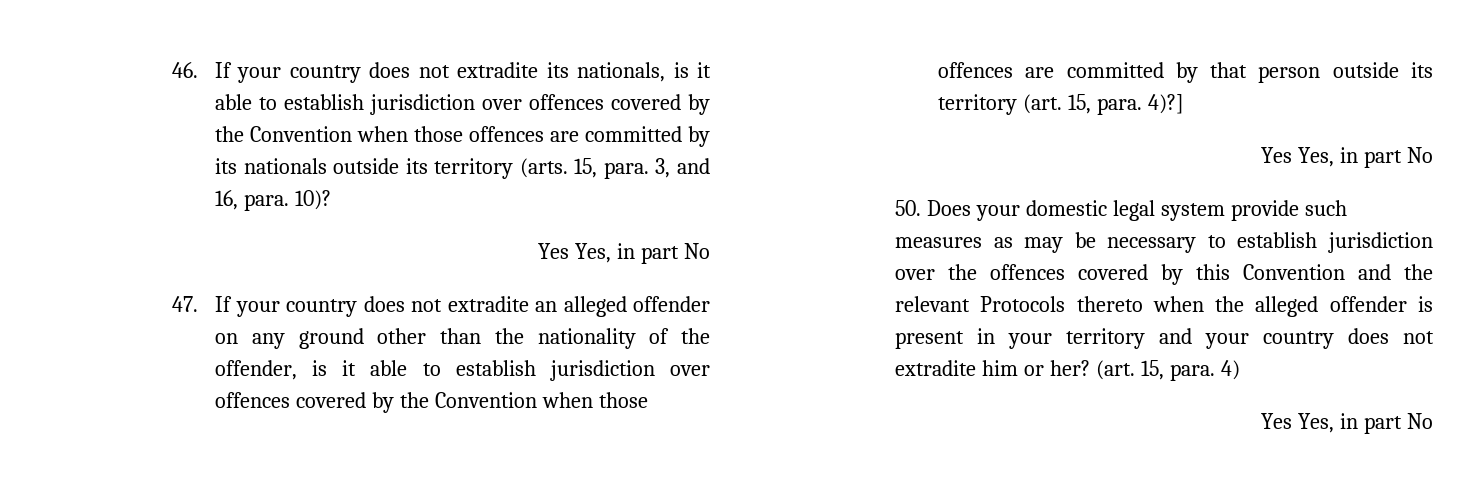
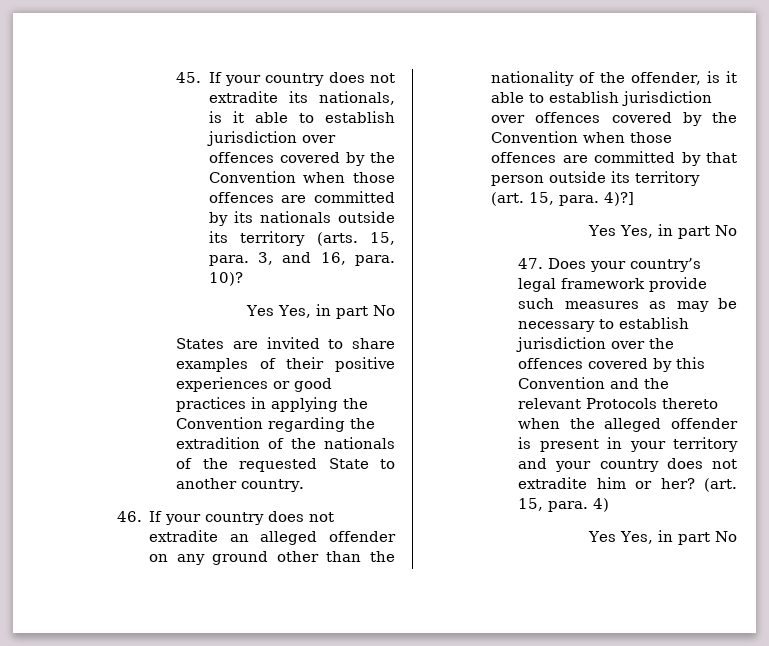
[172,62,199,78] 46. -> [176,72,202,83] 45.
[172,296,199,312] 47. -> [176,337,395,349] [176,357,395,372] [176,377,333,392] [176,397,369,412] [176,417,376,432] [176,437,395,449] [176,458,395,472] [176,478,305,492] [116,511,142,522] States are invited to share examples of their positive experiences or good practices in applying the Convention regarding the extradition of the nationals of the requested State to another country. // 46.
[895,200,922,216] 50. -> [518,258,544,269] 47.
[1025,200,1225,221] domestic legal system -> [630,258,702,272] [518,278,646,292] country’s legal framework

